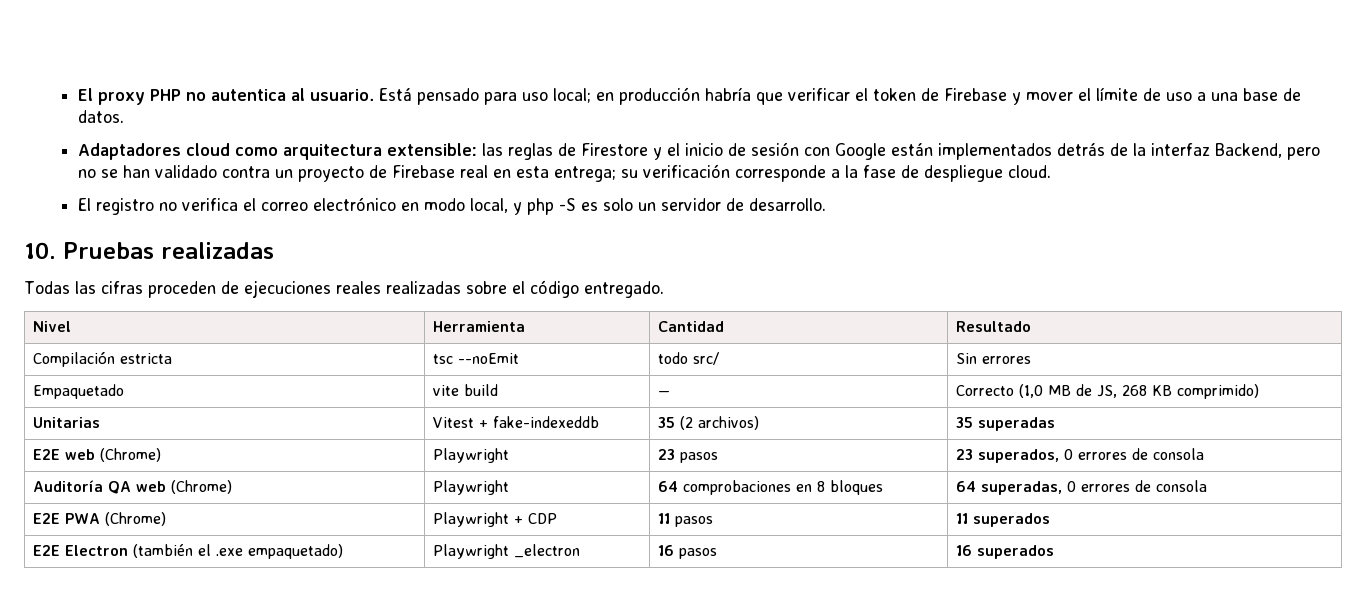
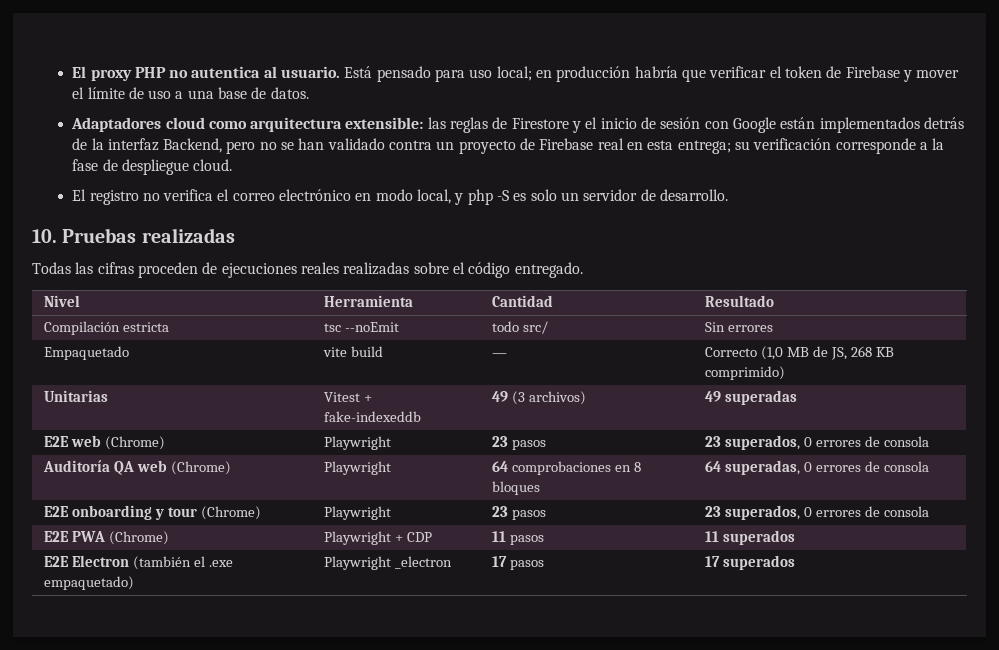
[658,416,694,430] 35 (2 -> [492,391,526,405] 49 (3
[956,417,974,428] 35 -> [705,391,722,402] 49
(1208, 486) none -> [44,505,261,520] [324,506,392,520] [492,506,547,520] [705,505,929,520] // E2E onboarding y tour (Chrome) | Playwright | 23 pasos | 23 superados, 0 errores de consola
[658,545,718,559] [956,545,973,556] 16 pasos | 16 -> [492,556,545,570] [705,556,721,567] 17 pasos | 17

